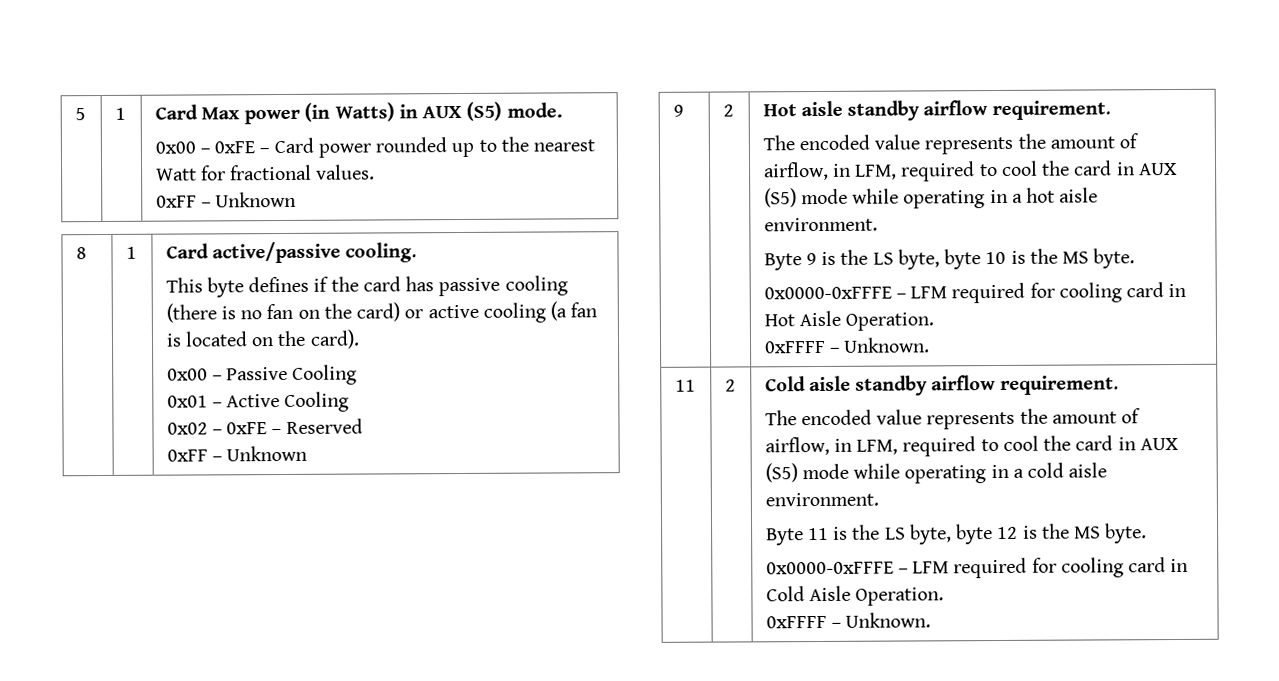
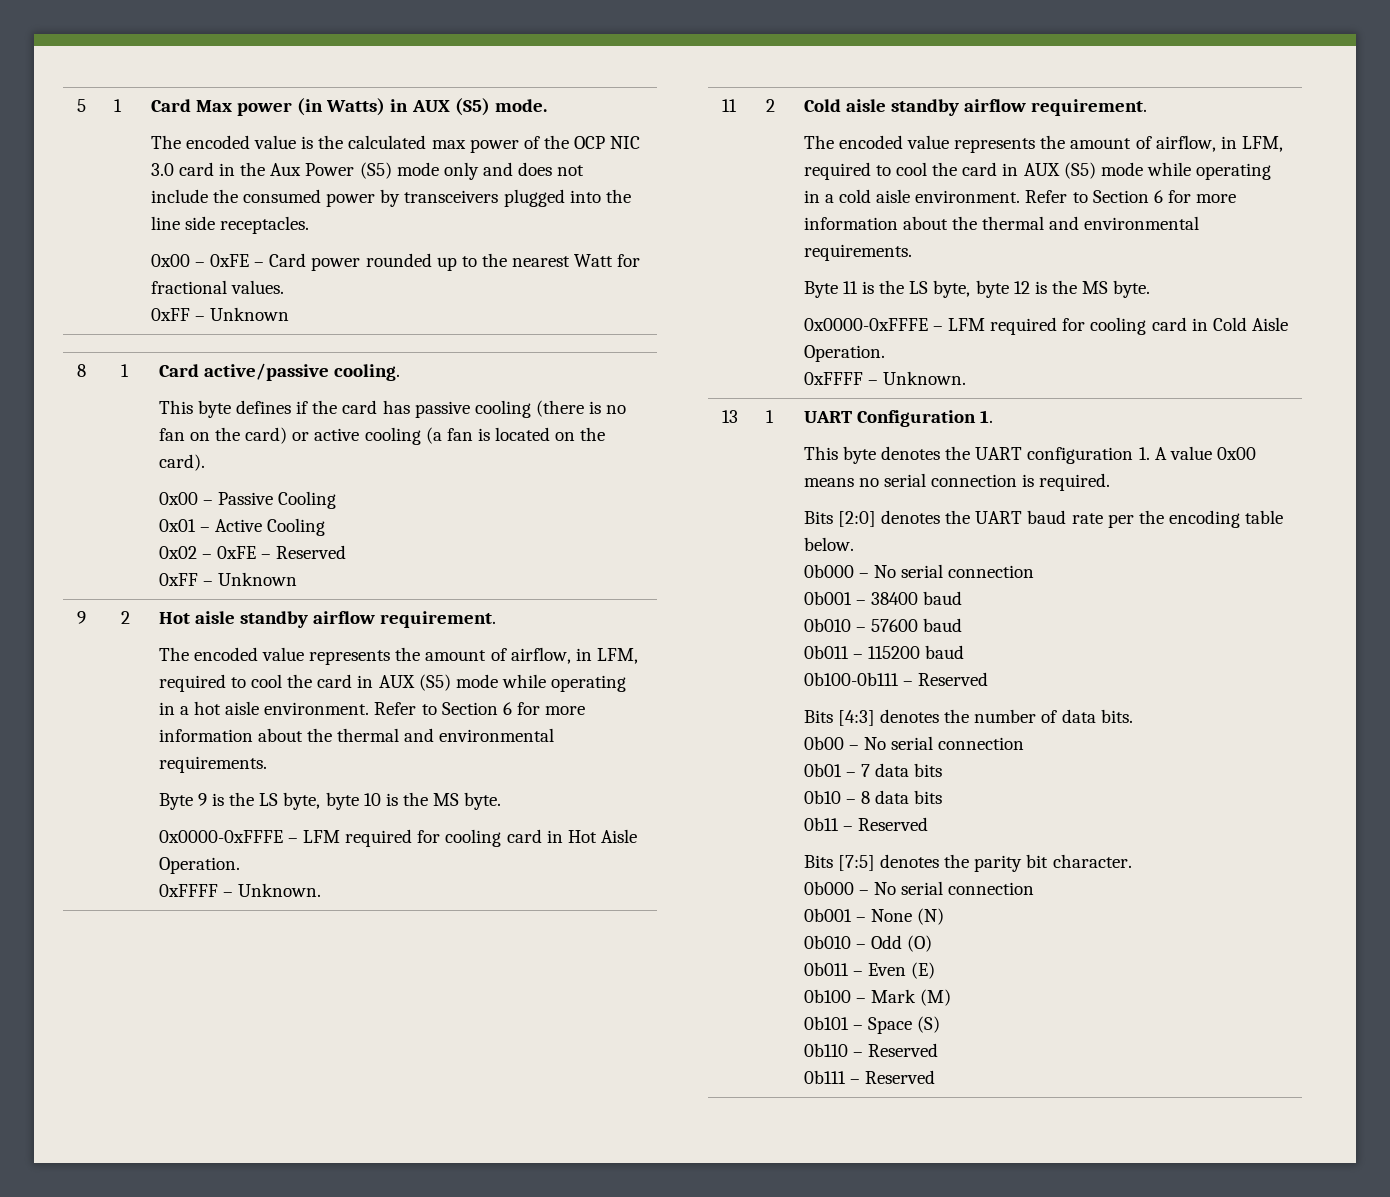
(563, 110) none -> [150,135,641,153] [150,162,585,180] [150,189,631,207] [150,216,310,234] // The encoded value is the calculated max power of the OCP NIC 3.0 card in the Aux Power (S5) mode only and does not include the consumed power by transceivers plugged into the line side receptacles.
(878, 224) none -> [374,702,586,715] [158,728,555,742] [158,756,267,773] Refer to Section 6 for more information about the thermal and environmental requirements.
(879, 499) none -> [1025,190,1237,203] [803,216,1200,230] [803,244,912,261] Refer to Section 6 for more information about the thermal and environmental requirements.
(932, 620) none -> [721,410,738,423] [765,410,774,423] [803,410,994,427] [803,446,1256,464] [803,473,1111,491] [803,510,1284,528] [803,537,854,551] [803,564,1035,578] [803,591,963,605] [803,618,963,632] [803,645,965,659] [803,672,989,686] [803,709,1133,726] [803,736,1025,750] [803,763,943,777] [803,790,943,804] [803,817,929,831] [803,854,1132,872] [803,881,1035,895] [803,908,945,925] [803,935,933,952] [803,962,936,979] [803,989,952,1006] [803,1016,941,1034] [803,1043,939,1057] [803,1070,936,1084] // 13 | 1 | UART Configuration 1. // This byte denotes the UART configuration 1. A value 0x00 means no serial connection is required. // Bits [2:0] denotes the UART baud rate per the encoding table below. // 0b000 – No serial connection // 0b001 – 38400 baud // 0b010 – 57600 baud // 0b011 – 115200 baud // 0b100-0b111 – Reserved // Bits [4:3] denotes the number of data bits. // 0b00 – No serial connection // 0b01 – 7 data bits // 0b10 – 8 data bits // 0b11 – Reserved // Bits [7:5] denotes the parity bit character. // 0b000 – No serial connection // 0b001 – None (N) // 0b010 – Odd (O) // 0b011 – Even (E) // 0b100 – Mark (M) // 0b101 – Space (S) // 0b110 – Reserved // 0b111 – Reserved

